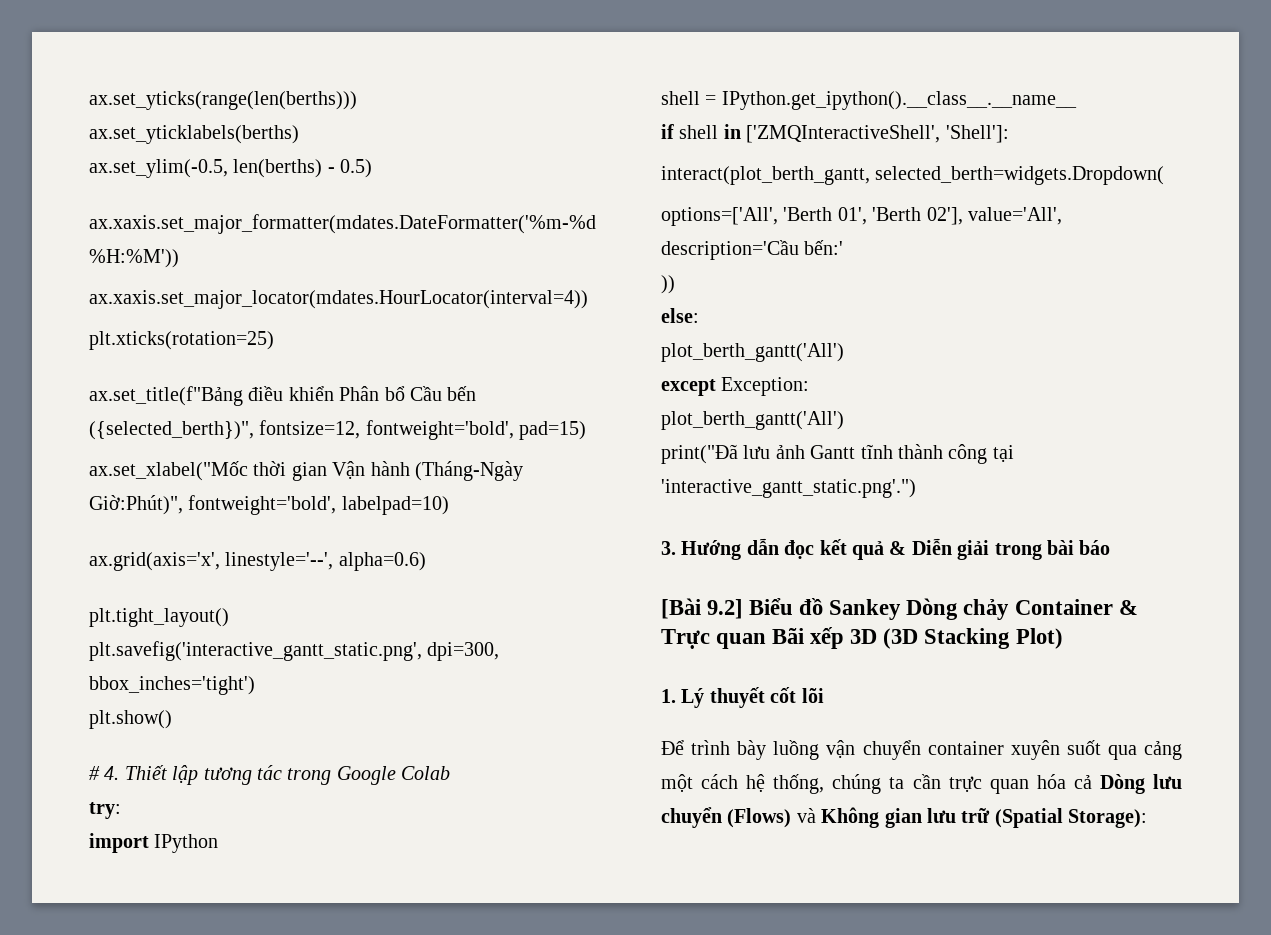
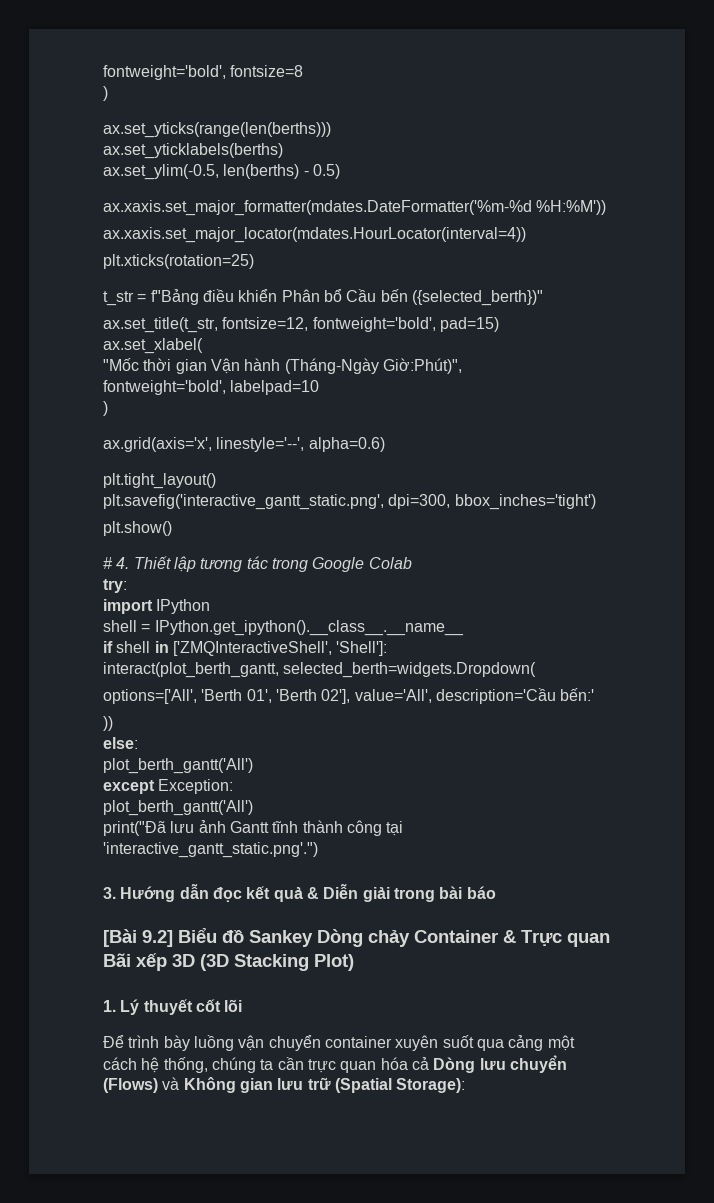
(89, 100) none -> [103,65,304,80] [103,86,108,101] fontweight='bold', fontsize=8 // ) //
[89,386,243,406] ax.set_title(f"Bảng -> [103,289,199,306] t_str = f"Bảng
[89,421,254,440] ({selected_berth})", -> [411,290,543,306] [103,317,218,333] ({selected_berth})" // ax.set_title(t_str,
[89,461,248,481] ax.set_xlabel("Mốc -> [103,338,203,354] [103,358,139,371] ax.set_xlabel( // "Mốc
[188,495,449,515] fontweight='bold', labelpad=10) -> [103,380,320,395] [103,401,108,416] // fontweight='bold', labelpad=10 // )

